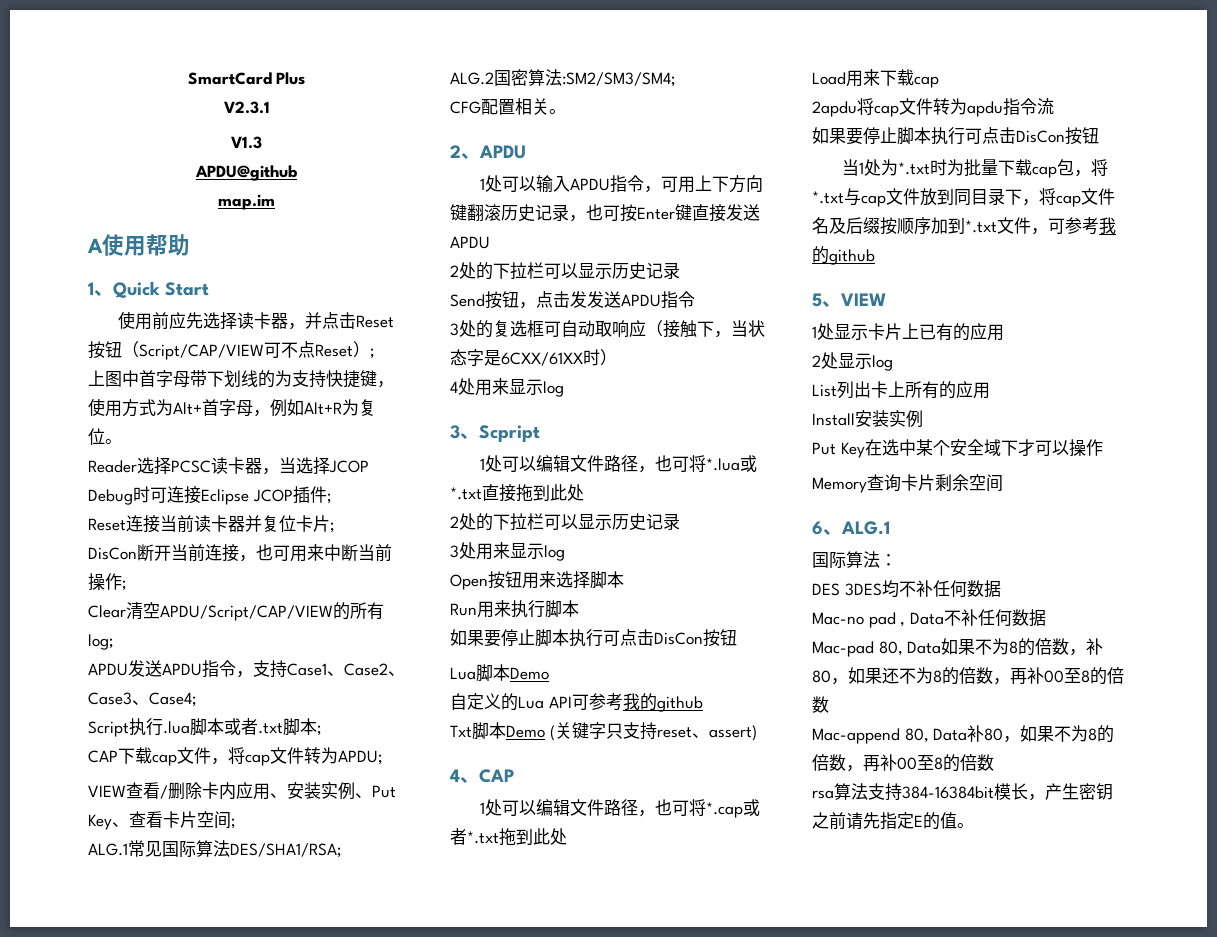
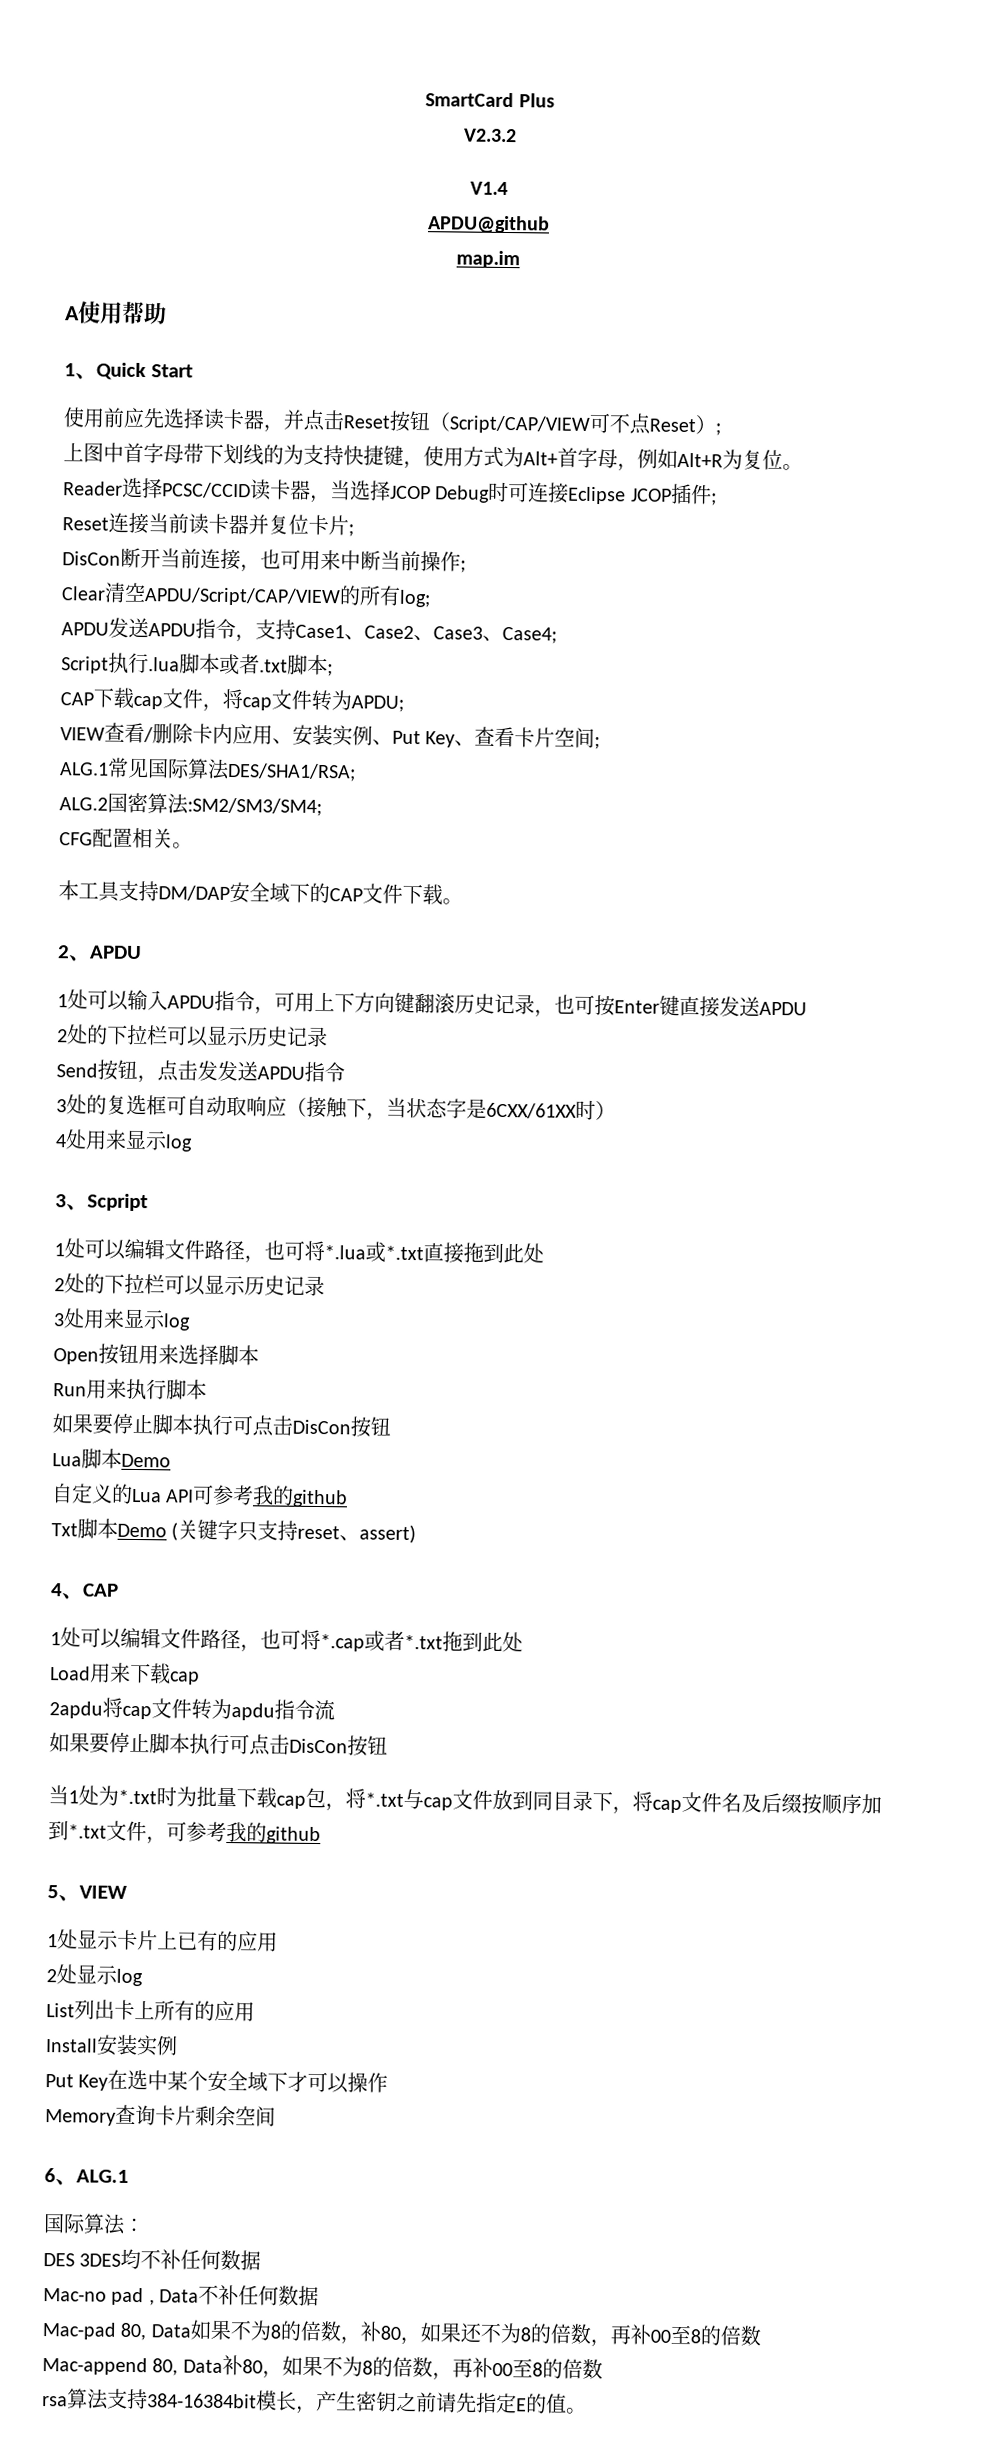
[223,101,270,114] [231,136,262,149] V2.3.1 // V1.3 -> [462,128,517,143] [470,181,508,196] V2.3.2 // V1.4
[171,460,211,473] PCSC -> [162,482,251,499] PCSC/CCID
(566, 111) none -> [58,880,463,906] // 本工具支持DM/DAP安全域下的CAP文件下载。

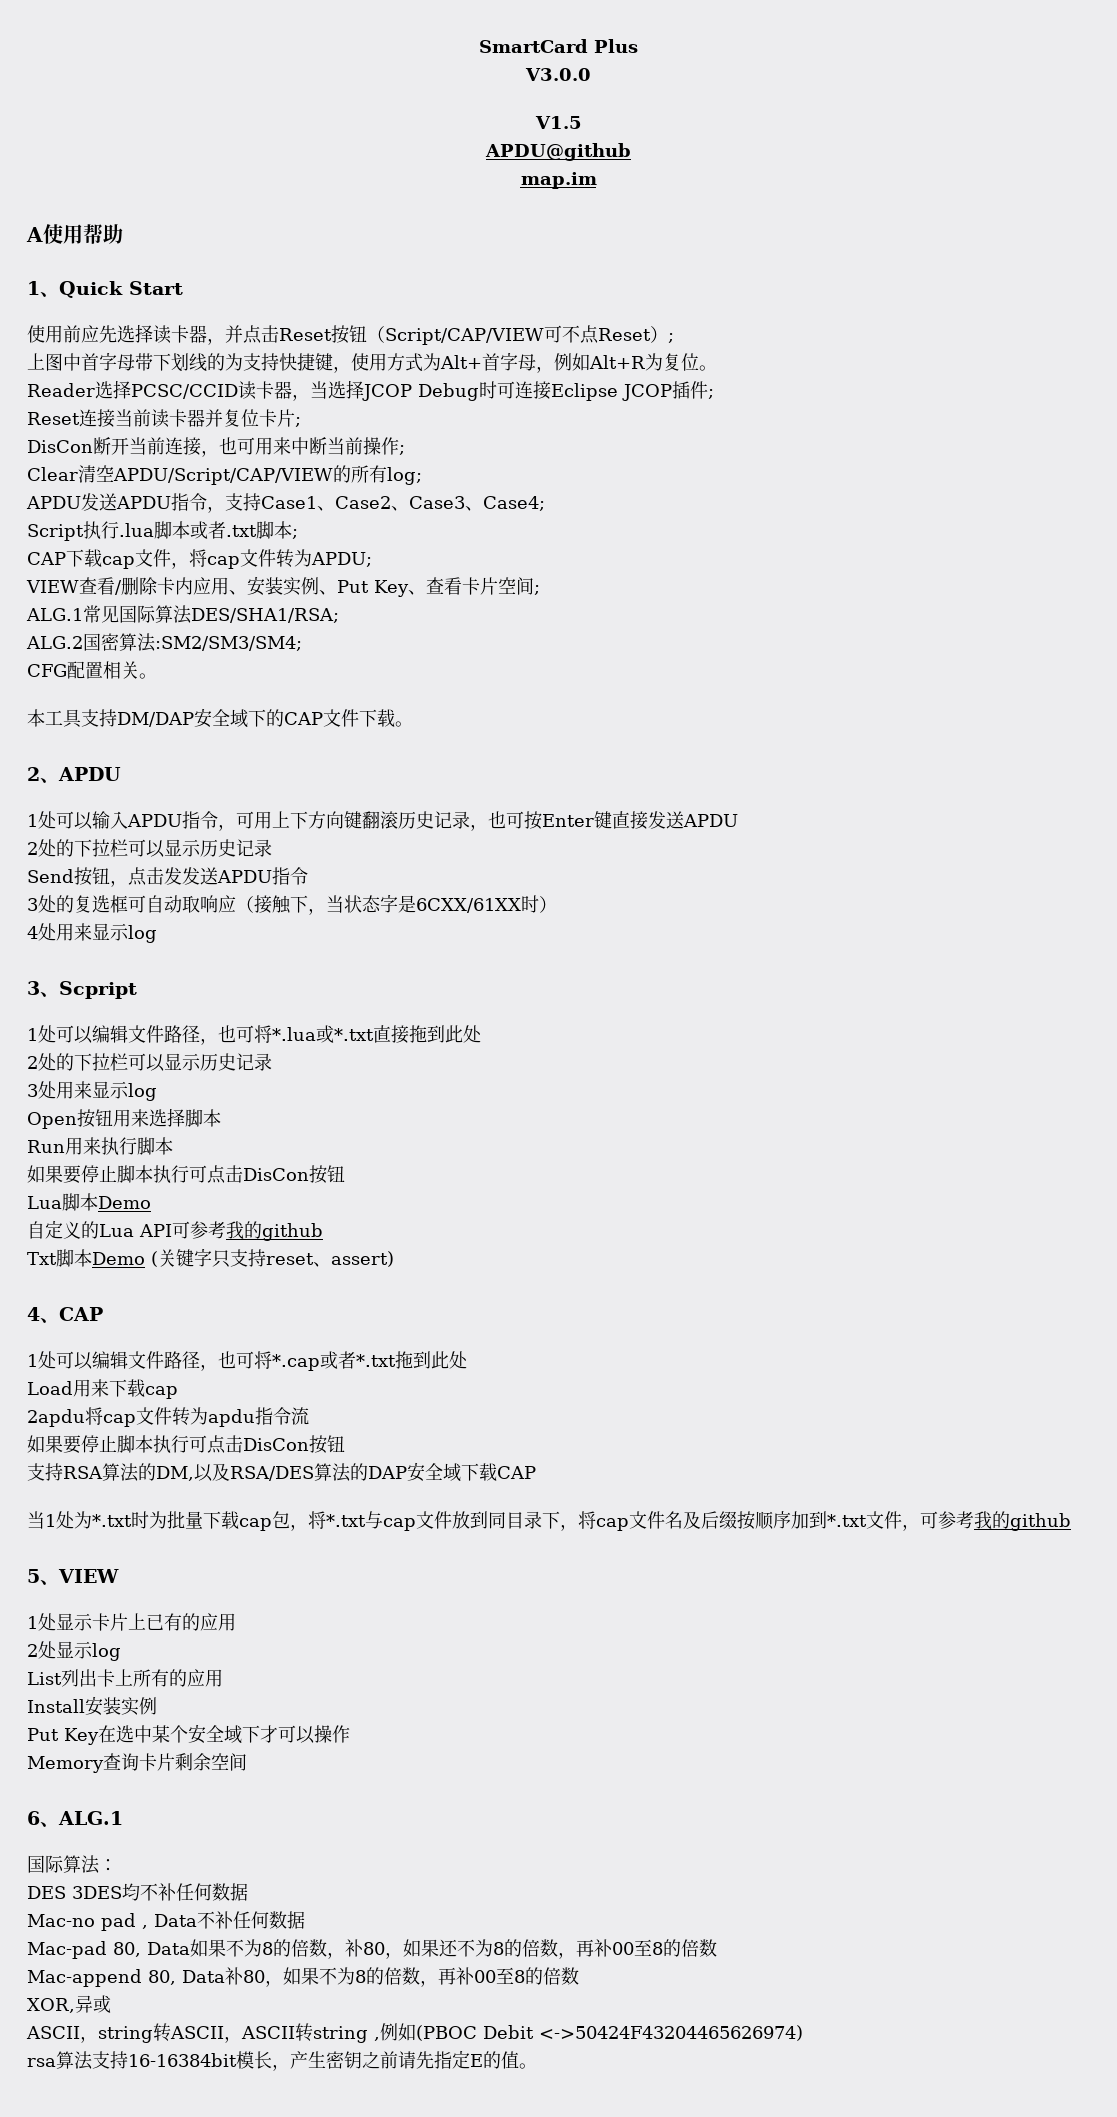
[462,128,517,143] [470,181,508,196] V2.3.2 // V1.4 -> [525,68,591,81] [534,116,582,129] V3.0.0 // V1.5
(388, 1745) none -> [27,1462,536,1482] // 支持RSA算法的DM,以及RSA/DES算法的DAP安全域下载CAP
(603, 2369) none -> [27,1995,111,2013] [26,2023,803,2043] // XOR,异或 // ASCII，string转ASCII，ASCII转string ,例如(PBOC Debit <->50424F43204465626974)
[147,2393,257,2409] 384-16384bit -> [128,2053,237,2067] 16-16384bit

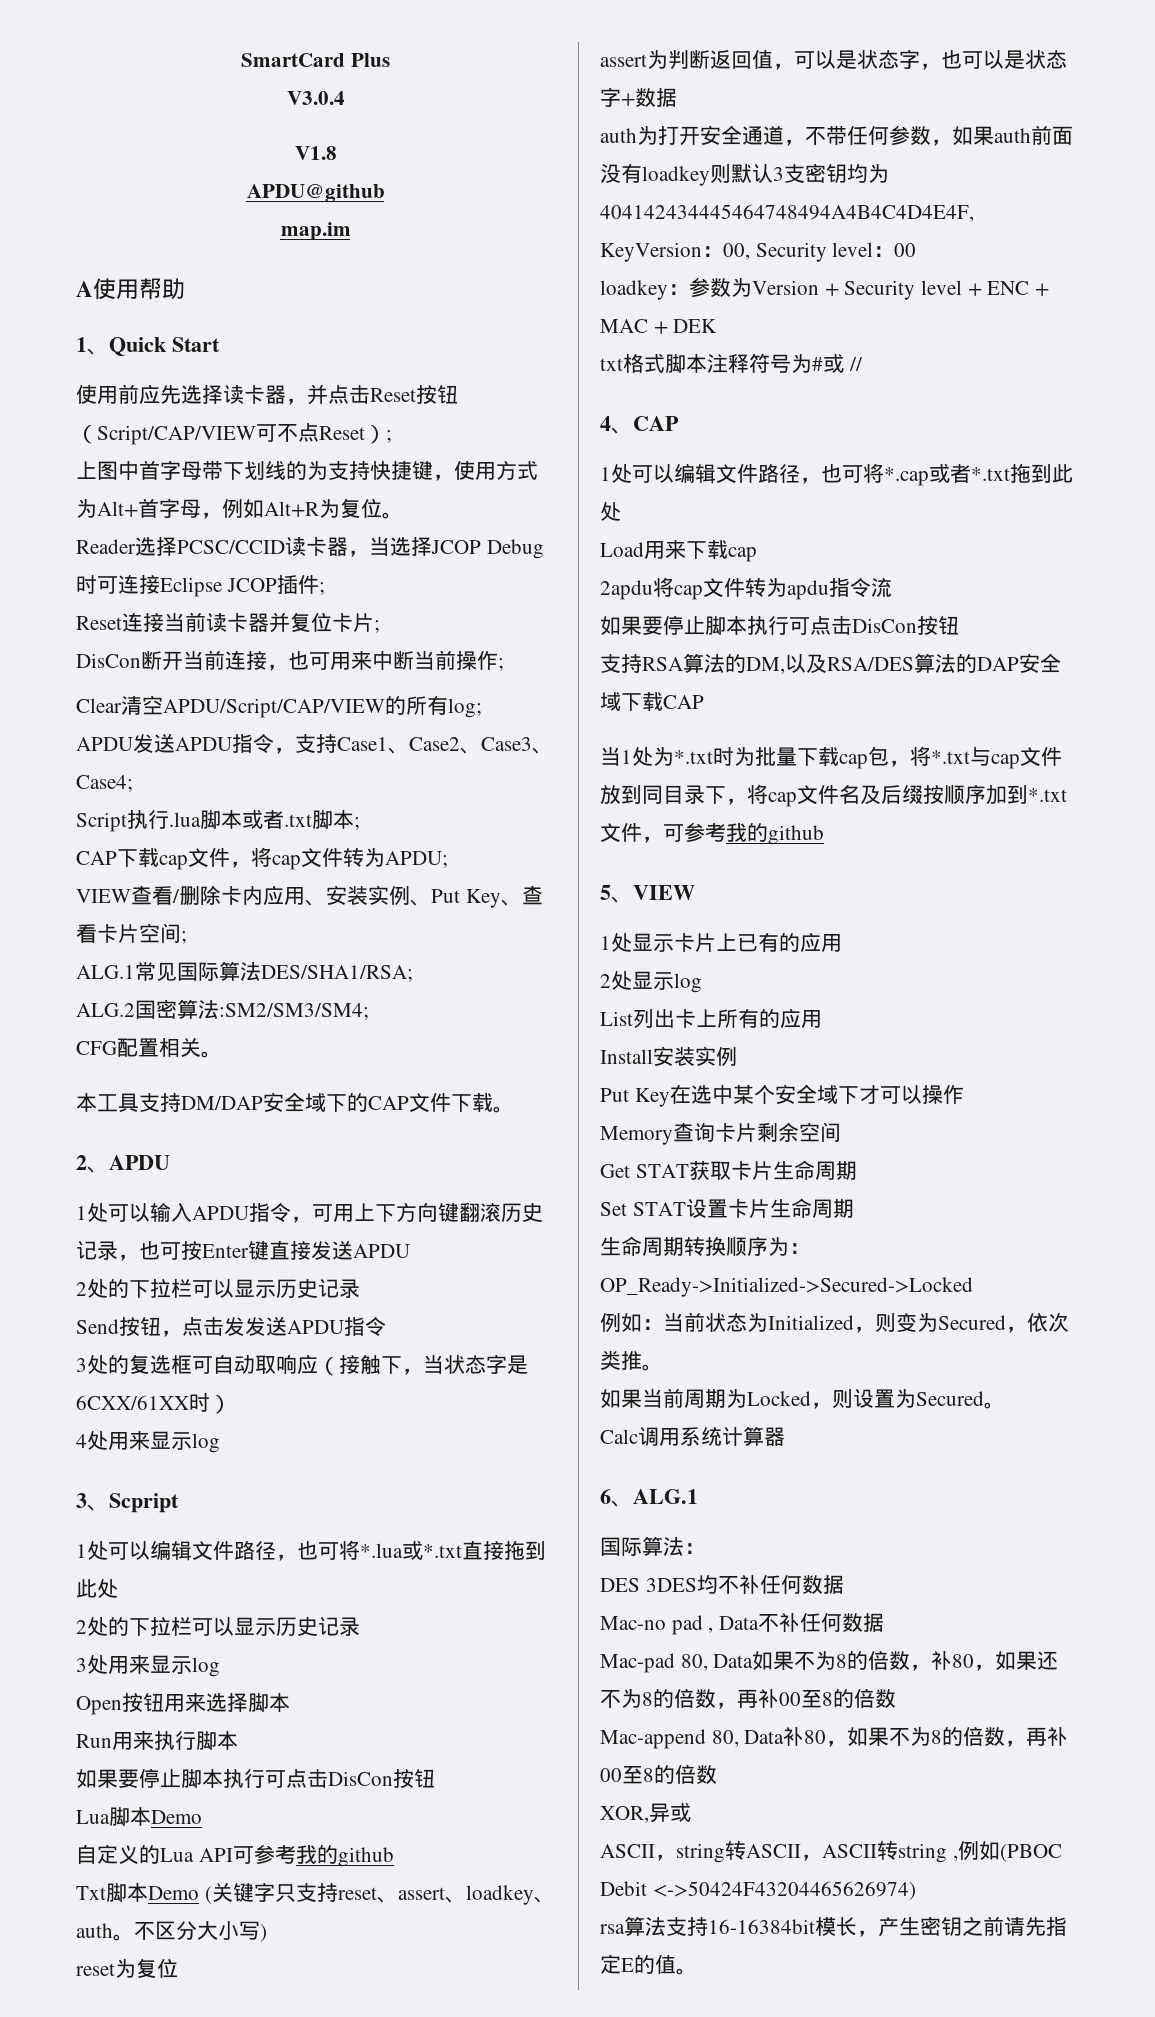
[525,68,591,81] [534,116,582,129] V3.0.0 // V1.5 -> [286,91,345,105] [294,146,337,160] V3.0.4 // V1.8
[331,1251,394,1267] assert) -> [397,1885,555,1905] [76,1921,267,1942] [76,1958,178,1978] [600,49,1067,70] [600,87,677,107] [600,125,1073,146] [600,163,889,186] [600,204,974,222] [600,242,917,262] [600,277,1050,300] [600,319,718,334] [600,353,863,373] assert、loadkey、auth。不区分大小写) // reset为复位 // assert为判断返回值，可以是状态字，也可以是状态字+数据 // auth为打开安全通道，不带任何参数，如果auth前面没有loadkey则默认3支密钥均为404142434445464748494A4B4C4D4E4F, KeyVersion：00, Security level：00 // loadkey：参数为Version + Security level + ENC + MAC + DEK // txt格式脚本注释符号为#或 //
(247, 1762) none -> [600,1160,857,1181] [600,1198,854,1218] [600,1236,810,1256] [600,1277,973,1297] [600,1312,1069,1333] [600,1350,663,1371] [600,1388,1005,1409] [600,1426,785,1447] // Get STAT获取卡片生命周期 // Set STAT设置卡片生命周期 // 生命周期转换顺序为：OP_Ready->Initialized->Secured->Locked // 例如：当前状态为Initialized，则变为Secured，依次类推。 // 如果当前周期为Locked，则设置为Secured。 // Calc调用系统计算器

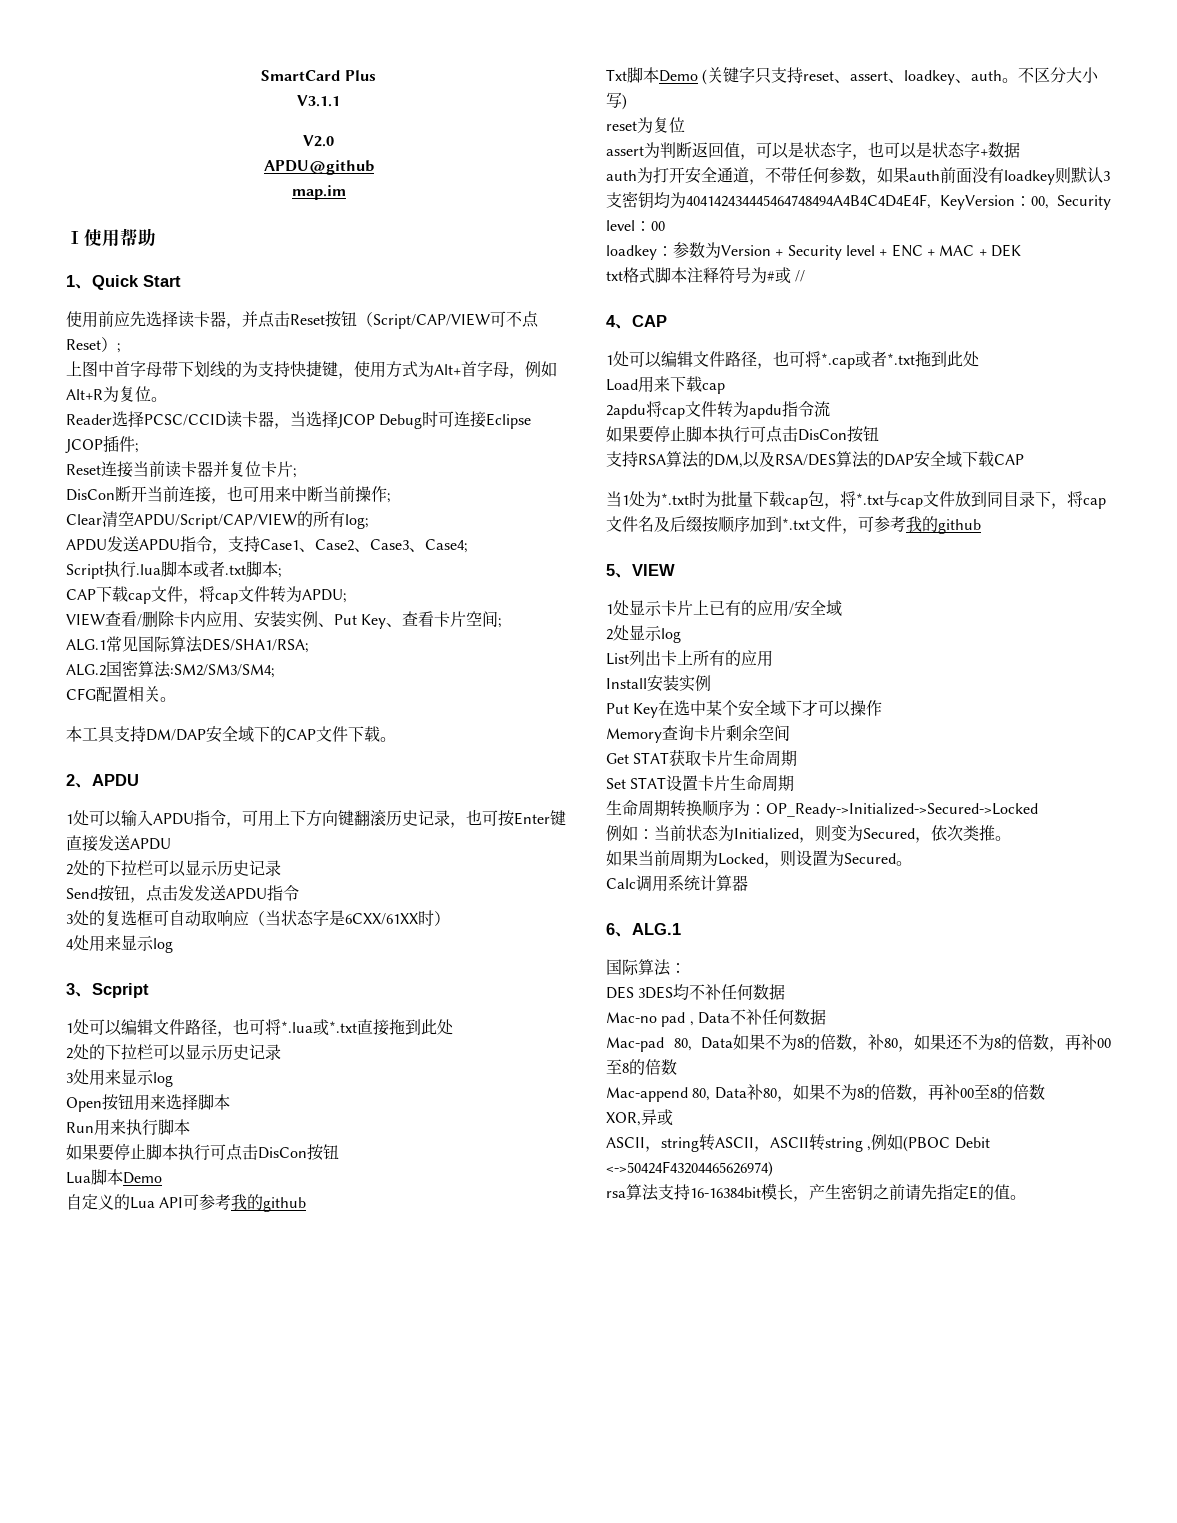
[286,91,345,105] [294,146,337,160] V3.0.4 // V1.8 -> [297,95,340,107] [303,135,334,147] V3.1.1 // V2.0
[76,281,93,297] A -> [66,231,84,244] Ⅰ
[339,1354,423,1375] 接触下， -> (265, 918) none
(842, 943) none -> [789,600,842,617] /安全域

